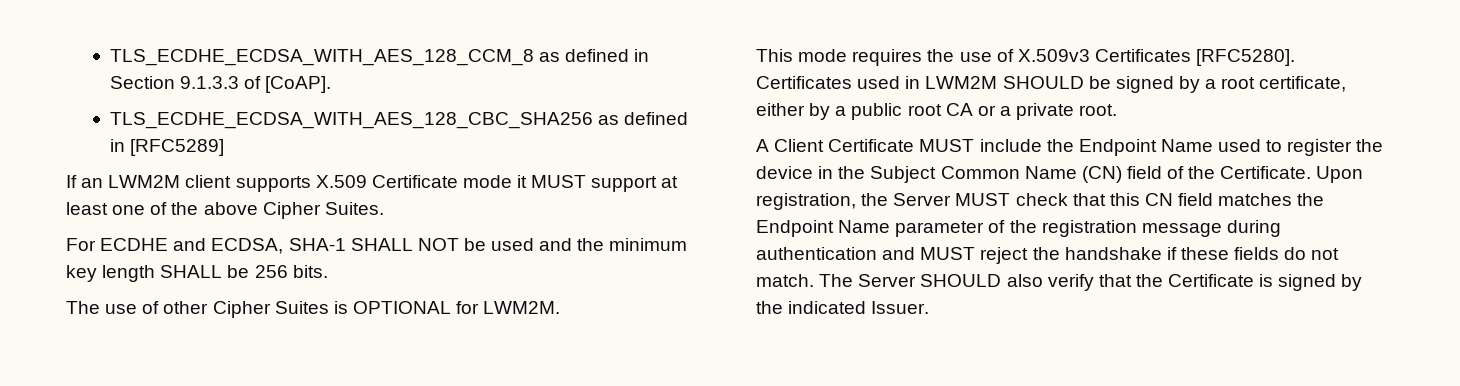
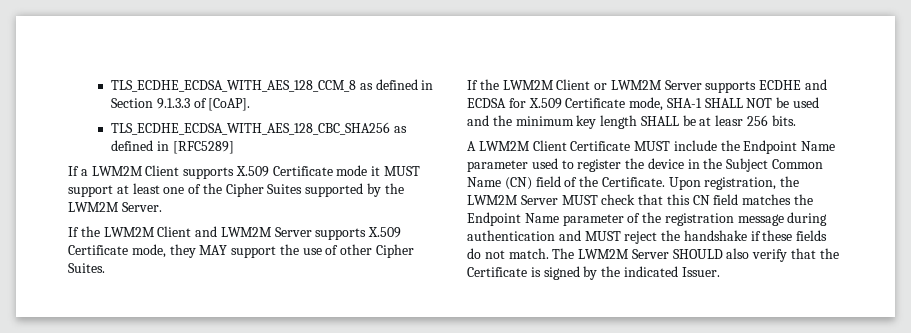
[81,175,232,188] an LWM2M client -> [80,165,180,176] a LWM2M Client
[203,202,384,219] [66,238,284,254] above Cipher Suites. // For ECDHE and ECDSA, -> [225,183,404,197] [68,202,162,212] [68,226,402,240] [68,244,415,258] [68,263,105,273] [467,79,828,93] [467,97,664,111] Cipher Suites supported by the LWM2M Server. // If the LWM2M Client and LWM2M Server supports X.509 Certificate mode, they MAY support the use of other Cipher Suites. // If the LWM2M Client or LWM2M Server supports ECDHE and ECDSA for X.509 Certificate mode,
(250, 271) none -> [699,115,744,126] at leasr
[66,301,561,318] [756,49,1296,66] [756,76,1347,93] [756,103,1118,120] [756,139,769,152] The use of other Cipher Suites is OPTIONAL for LWM2M. // This mode requires the use of X.509v3 Certificates [RFC5280]. Certificates used in LWM2M SHOULD be signed by a root certificate, either by a public root CA or a private root. // A -> [467,141,530,151] A LWM2M
(1213, 145) none -> [467,160,528,172] parameter
(889, 199) none -> [467,195,518,205] LWM2M
(854, 280) none -> [578,249,630,259] LWM2M

